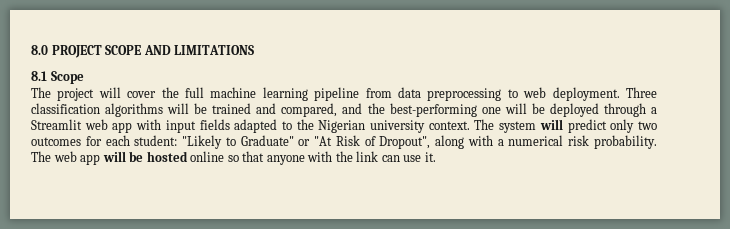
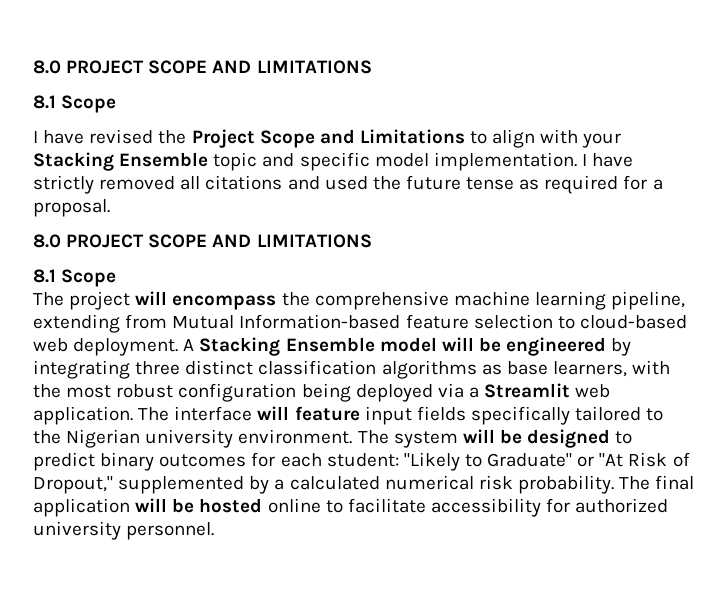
[31,45,255,58] [31,71,84,84] [31,87,657,101] [31,103,658,117] [31,119,278,133] 8.0 PROJECT SCOPE AND LIMITATIONS // 8.1 Scope // The project will cover the full machine learning pipeline from data preprocessing to web deployment. Three classification algorithms will be trained and compared, and the best-performing one will be deployed through a Streamlit web app with input fields adapted -> [33,60,372,74] [33,95,117,113] [33,129,622,148] [33,152,634,171] [33,175,663,194] [33,199,110,217] [33,234,372,248] [33,269,117,287] [33,291,686,310] [33,314,687,333] [33,337,632,356] [33,360,671,379] [33,383,611,402] [33,406,642,425] 8.0 PROJECT SCOPE AND LIMITATIONS // 8.1 Scope // I have revised the Project Scope and Limitations to align with your Stacking Ensemble topic and specific model implementation. I have strictly removed all citations and used the future tense as required for a proposal. // 8.0 PROJECT SCOPE AND LIMITATIONS // 8.1 Scope // The project will encompass the comprehensive machine learning pipeline, extending from Mutual Information-based feature selection to cloud-based web deployment. A Stacking Ensemble model will be engineered by integrating three distinct classification algorithms as base learners, with the most robust configuration being deployed via a Streamlit web application. The interface will feature input fields specifically tailored
[428,121,470,130] context. -> [238,429,353,444] environment.
[567,119,657,133] predict only two -> [499,429,633,448] [33,452,155,471] be designed to predict binary
[379,135,504,149] Dropout", along with a -> [33,476,380,494] Dropout," supplemented by a calculated
[53,151,101,165] web app -> [655,475,695,490] [33,498,130,517] final application
[227,151,436,165] so that anyone with the link can use it. -> [325,498,669,517] [33,521,215,540] to facilitate accessibility for authorized university personnel.

